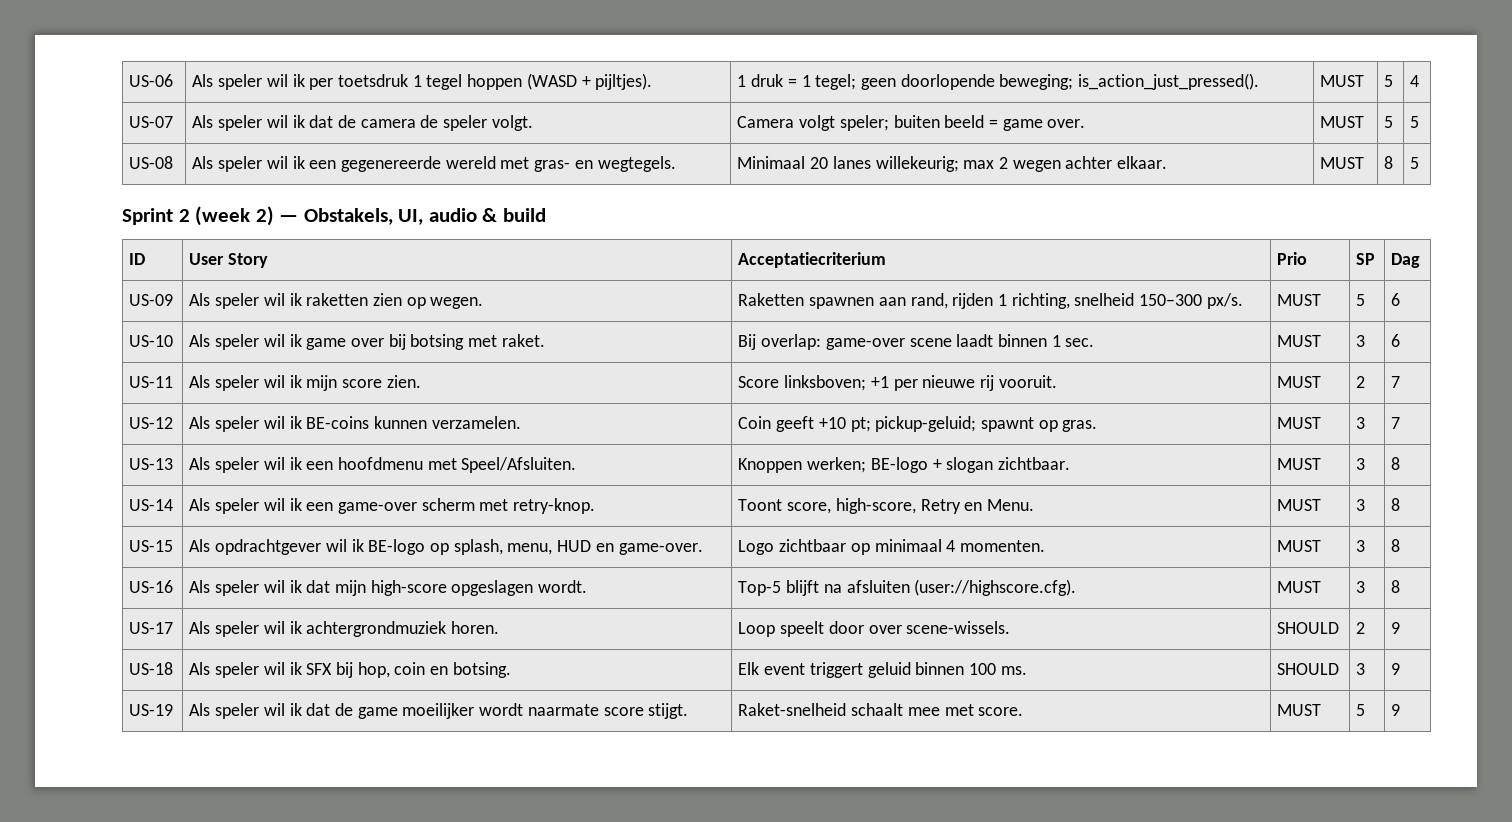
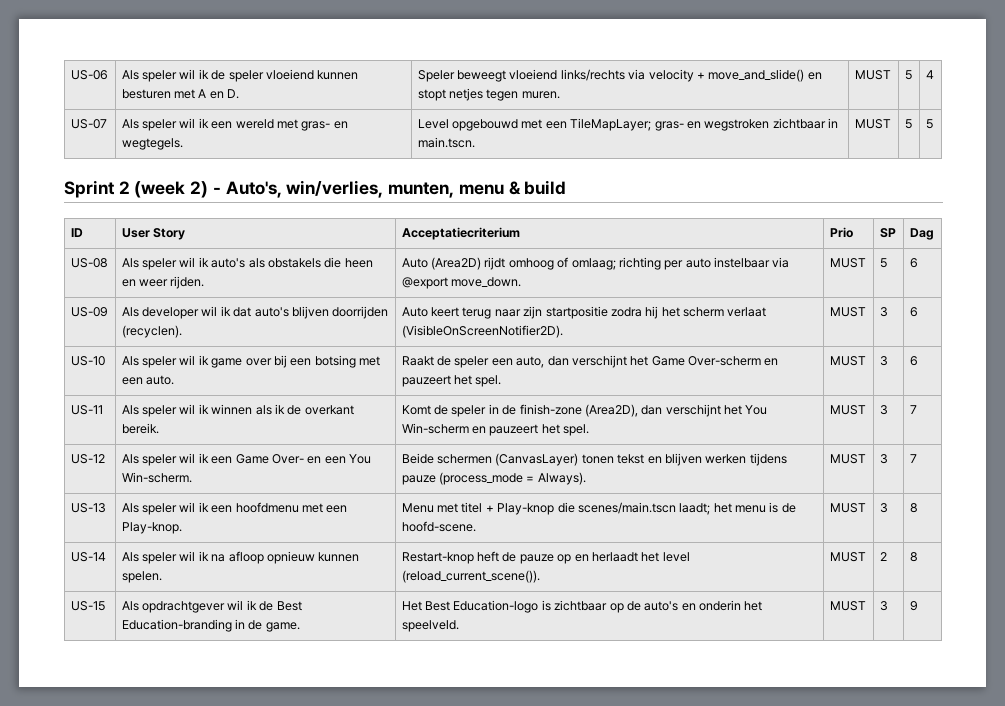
[309,73,653,90] [737,73,1260,90] [1320,75,1365,87] [1384,75,1394,87] [1410,75,1420,87] [129,116,174,128] [192,115,533,131] [737,115,1086,131] [1320,116,1365,128] [1384,116,1394,128] [1410,116,1420,128] [129,156,174,169] [192,156,442,172] per toetsdruk 1 tegel hoppen (WASD + pijltjes). | 1 druk = 1 tegel; geen doorlopende beweging; is_action_just_pressed(). | MUST | 5 | 4 // US-07 | Als speler wil ik dat de camera de speler volgt. | Camera volgt speler; buiten beeld = game over. | MUST | 5 | 5 // US-08 | Als speler wil ik een gegenereerde -> [211,69,359,82] [121,89,240,99] [417,69,822,82] [417,88,560,101] [854,70,891,80] [904,70,912,80] [925,70,934,79] [70,119,107,129] [121,118,233,131] de speler vloeiend kunnen besturen met A en D. | Speler beweegt vloeiend links/rechts via velocity + move_and_slide() en stopt netjes tegen muren. | MUST | 5 | 4 // US-07 | Als speler wil ik een
[737,156,1168,172] [1320,157,1365,169] [1384,156,1394,169] Minimaal 20 lanes willekeurig; max 2 wegen achter elkaar. | MUST | 8 -> [417,118,839,131] [417,137,475,148] [854,119,891,129] [904,119,912,129] Level opgebouwd met een TileMapLayer; gras- en wegstroken zichtbaar in main.tscn. | MUST | 5
[279,208,477,225] — Obstakels, UI, audio -> [212,180,504,198] - Auto's, win/verlies, munten, menu
[129,294,174,306] [189,293,484,309] [738,293,1243,309] [1277,294,1322,306] [1356,294,1366,306] US-09 | Als speler wil ik raketten zien op wegen. | Raketten spawnen aan rand, rijden 1 richting, snelheid 150–300 px/s. | MUST | 5 -> [70,258,108,268] [121,257,373,270] [121,276,205,289] [401,257,790,270] [401,277,522,289] [829,258,866,268] [879,258,887,268] [909,258,918,268] [70,307,108,317] [121,306,389,319] [121,325,182,338] [401,306,767,319] [401,325,563,338] [829,307,866,317] [879,307,888,317] US-08 | Als speler wil ik auto's als obstakels die heen en weer rijden. | Auto (Area2D) rijdt omhoog of omlaag; richting per auto instelbaar via @export move_down. | MUST | 5 | 6 // US-09 | Als developer wil ik dat auto's blijven doorrijden (recyclen). | Auto keert terug naar zijn startpositie zodra hij het scherm verlaat (VisibleOnScreenNotifier2D). | MUST | 3
(406, 342) none -> [290,358,312,366] een
[501,334,545,347] [738,334,1095,350] raket. | Bij overlap: game-over scene laadt binnen 1 sec. -> [121,375,175,385] [401,355,779,368] [401,375,502,387] een auto. | Raakt de speler een auto, dan verschijnt het Game Over-scherm en pauzeert het spel.
[306,375,421,391] [738,375,1057,391] [1277,376,1322,388] [1356,376,1366,388] mijn score zien. | Score linksboven; +1 per nieuwe rij vooruit. | MUST | 2 -> [211,404,354,415] [121,423,159,434] [401,404,768,417] [401,423,590,436] [829,405,866,415] [879,405,888,415] winnen als ik de overkant bereik. | Komt de speler in de finish-zone (Area2D), dan verschijnt het You Win-scherm en pauzeert het spel. | MUST | 3
[306,416,521,429] [738,416,1098,432] BE-coins kunnen verzamelen. | Coin geeft +10 pt; pickup-geluid; spawnt op gras. -> [211,454,372,464] [121,472,192,483] [401,453,787,466] [401,472,586,485] een Game Over- en een You Win-scherm. | Beide schermen (CanvasLayer) tonen tekst en blijven werken tijdens pauze (process_mode = Always).
[461,457,577,473] [738,457,1071,473] Speel/Afsluiten. | Knoppen werken; BE-logo + slogan zichtbaar. -> [326,505,348,513] [121,522,182,534] [401,502,796,515] [401,521,476,532] een Play-knop. | Menu met titel + Play-knop die scenes/main.tscn laadt; het menu is de hoofd-scene.
[306,498,596,514] [738,498,1035,514] [1277,499,1322,511] [1356,499,1366,511] een game-over scherm met retry-knop. | Toont score, high-score, Retry en Menu. | MUST | 3 -> [211,551,360,564] [121,571,162,583] [401,551,690,564] [401,570,540,583] [829,552,866,562] [879,552,887,561] na afloop opnieuw kunnen spelen. | Restart-knop heft de pauze op en herlaadt het level (reload_current_scene()). | MUST | 2
[368,539,703,555] [738,539,1046,555] [1277,540,1322,552] [1356,540,1366,552] [1391,539,1401,552] [129,580,174,593] [189,580,588,596] [738,579,1077,596] [1277,581,1322,593] [1356,581,1366,593] [1391,580,1401,593] [129,622,174,634] [189,621,500,637] [738,621,1011,637] [1277,622,1340,634] [1356,622,1366,634] [1391,622,1401,634] [129,662,174,675] [189,662,511,678] [738,662,1027,678] [1277,663,1340,675] [1356,663,1366,675] [1391,663,1401,675] [129,704,174,716] [189,703,689,719] [738,703,1024,716] [1277,704,1322,716] [1356,704,1366,716] BE-logo op splash, menu, HUD en game-over. | Logo zichtbaar op minimaal 4 momenten. | MUST | 3 | 8 // US-16 | Als speler wil ik dat mijn high-score opgeslagen wordt. | Top-5 blijft na afsluiten (user://highscore.cfg). | MUST | 3 | 8 // US-17 | Als speler wil ik achtergrondmuziek horen. | Loop speelt door over scene-wissels. | SHOULD | 2 | 9 // US-18 | Als speler wil ik SFX bij hop, coin en botsing. | Elk event triggert geluid binnen 100 ms. | SHOULD | 3 | 9 // US-19 | Als speler wil ik dat de game moeilijker wordt naarmate score stijgt. | Raket-snelheid schaalt mee met score. | MUST | 5 -> [259,601,302,611] [121,619,300,632] [401,600,763,613] [401,620,459,632] [829,601,866,611] [879,601,888,611] de Best Education-branding in de game. | Het Best Education-logo is zichtbaar op de auto's en onderin het speelveld. | MUST | 3

